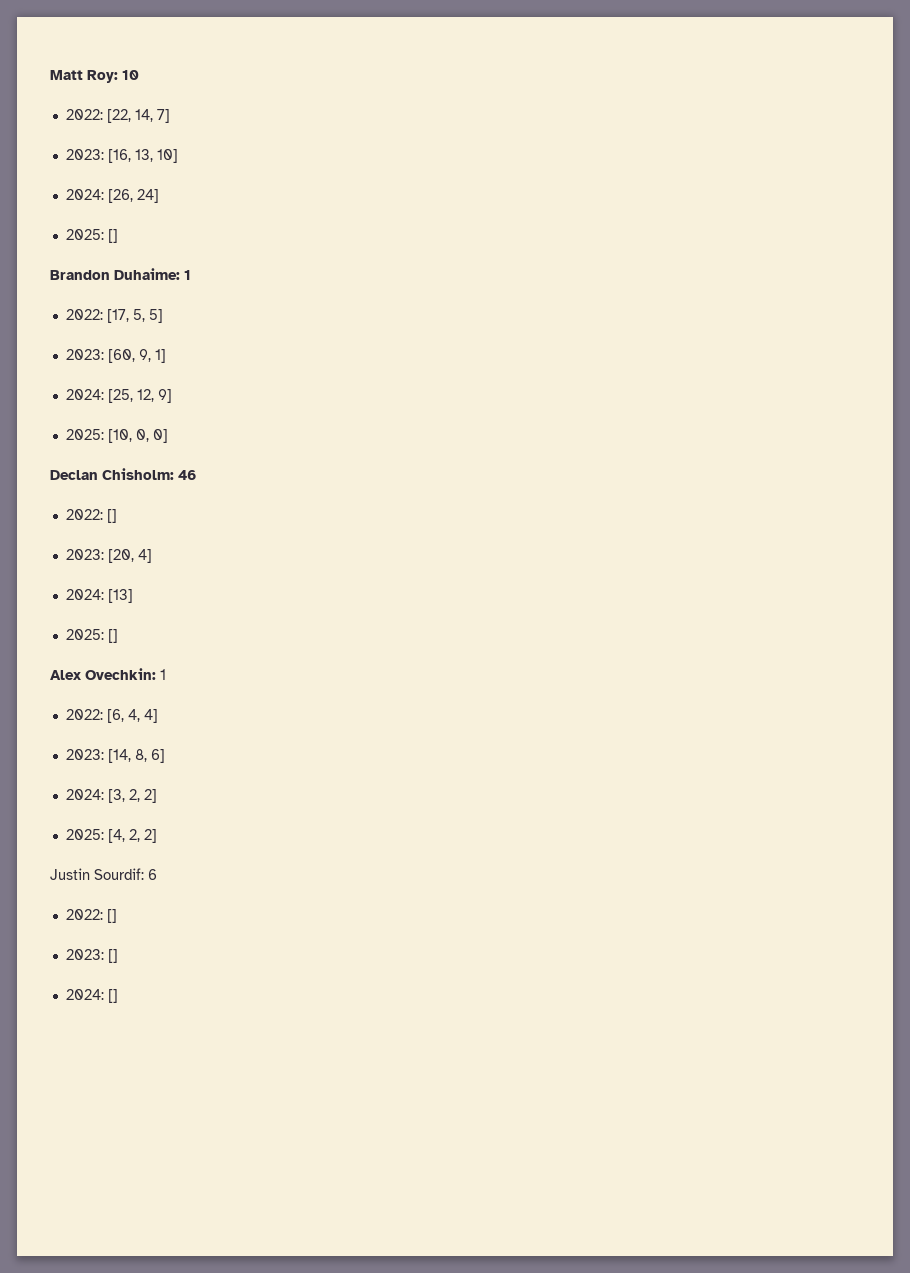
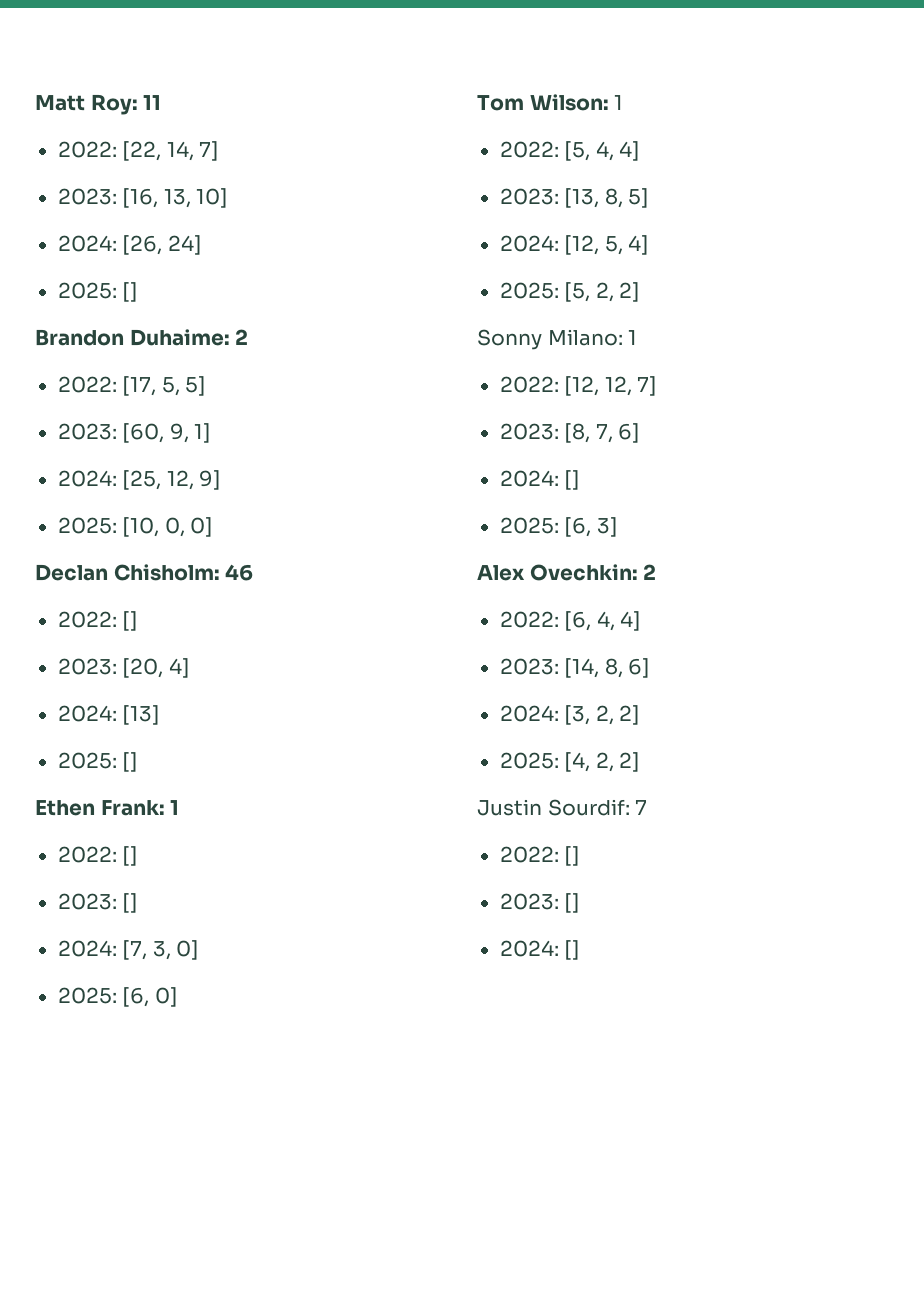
[122,70,139,80] 10 -> [143,95,162,110] 11
[184,270,191,280] 1 -> [235,329,249,345] 2
(118, 636) none -> [35,800,180,816] [57,846,139,866] [57,893,139,913] [57,940,200,960] [57,987,178,1007] [477,94,624,111] [499,141,641,161] [499,188,650,208] [499,235,650,255] [499,282,641,302] [477,329,638,350] [499,376,658,396] [499,423,641,443] [499,470,581,490] [499,517,618,537] // Ethen Frank: 1 // 2022: [] // 2023: [] // 2024: [7, 3, 0] // 2025: [6, 0] // Tom Wilson: 1 // 2022: [5, 4, 4] // 2023: [13, 8, 5] // 2024: [12, 5, 4] // 2025: [5, 2, 2] // Sonny Milano: 1 // 2022: [12, 12, 7] // 2023: [8, 7, 6] // 2024: [] // 2025: [6, 3]
[160,669,166,680] 1 -> [643,564,657,580] 2
[148,869,157,880] 6 -> [635,800,648,815] 7

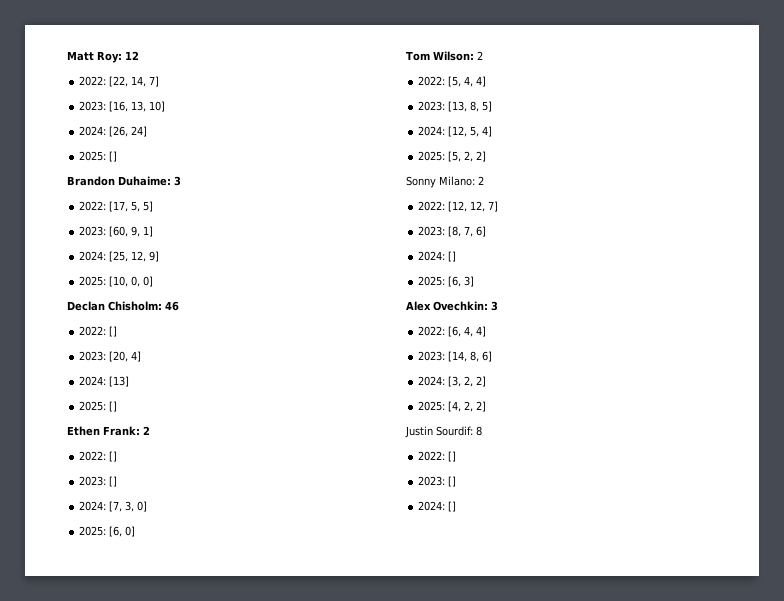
[143,95,162,110] 11 -> [125,51,139,60] 12
[235,329,249,345] 2 -> [174,176,181,186] 3
[170,800,180,815] 1 -> [143,426,150,435] 2
[614,95,624,110] 1 -> [476,51,483,60] 2
[628,330,638,345] 1 -> [478,176,484,185] 2
[643,564,657,580] 2 -> [491,301,498,311] 3
[635,800,648,815] 7 -> [476,426,482,436] 8

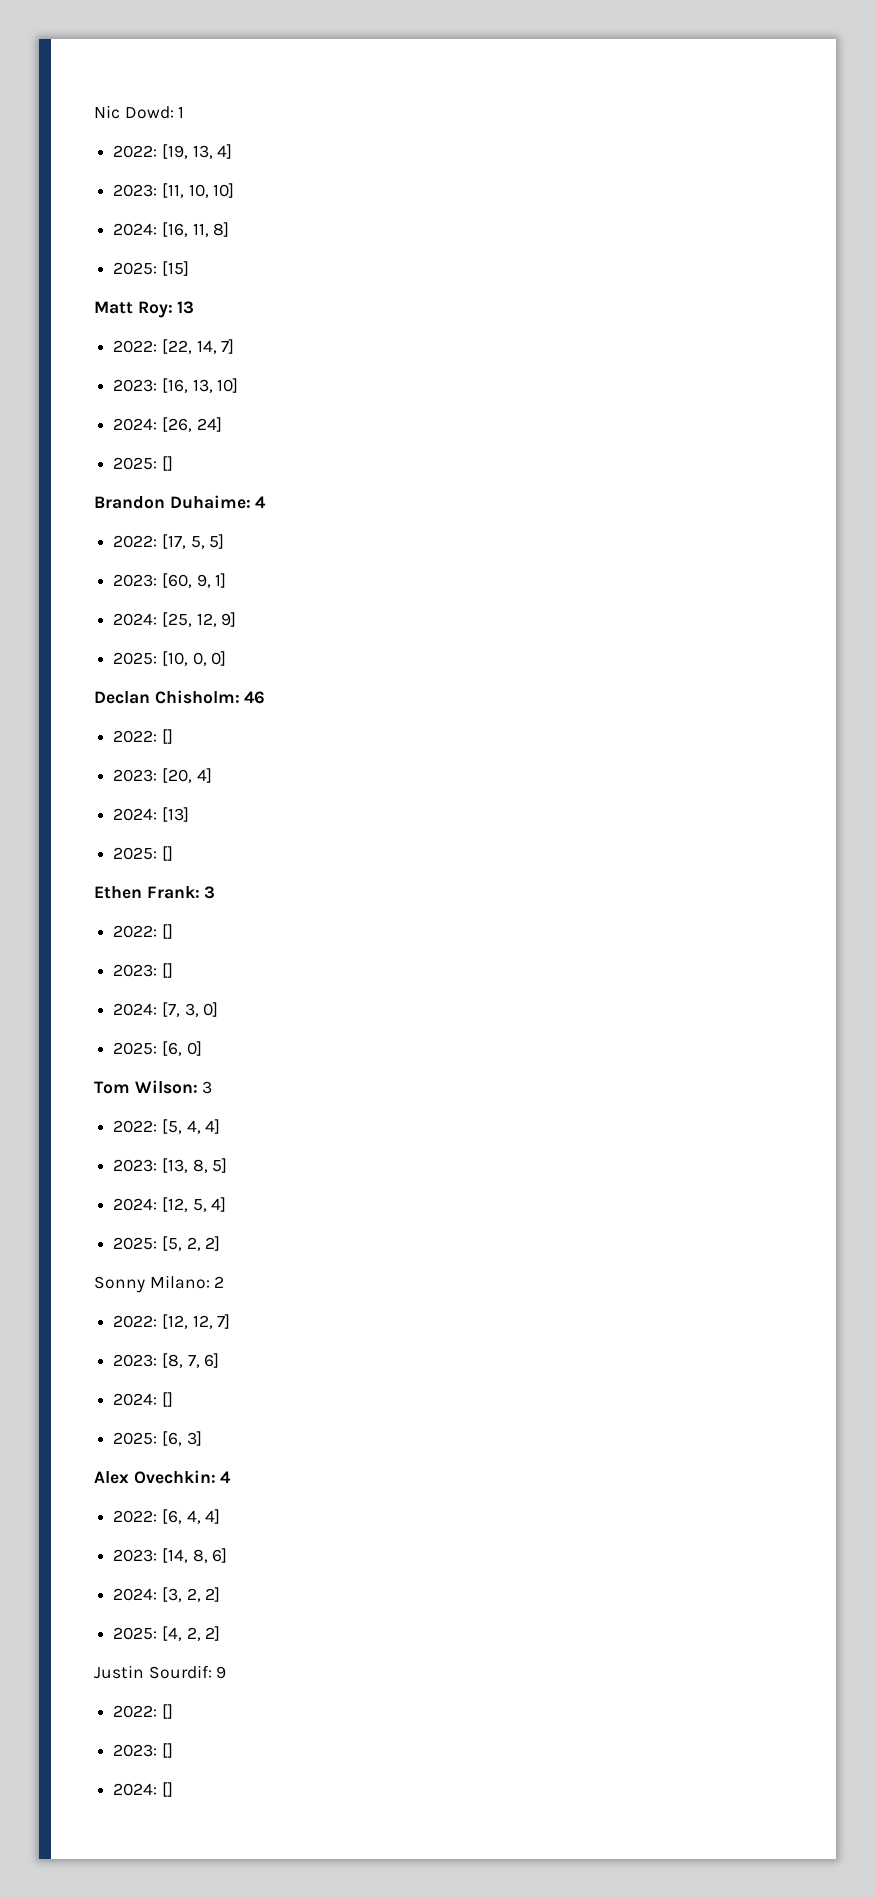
(67, 56) none -> [94,105,185,119] [113,144,233,159] [113,183,235,198] [113,222,230,237] [113,261,189,276] Nic Dowd: 1 // 2022: [19, 13, 4] // 2023: [11, 10, 10] // 2024: [16, 11, 8] // 2025: [15] //
[125,51,139,60] 12 -> [177,301,195,314] 13
[174,176,181,186] 3 -> [255,496,267,508] 4
[143,426,150,435] 2 -> [204,886,216,899] 3
[476,51,483,60] 2 -> [202,1081,213,1094] 3
[491,301,498,311] 3 -> [220,1471,232,1483] 4
[476,426,482,436] 8 -> [216,1666,227,1679] 9

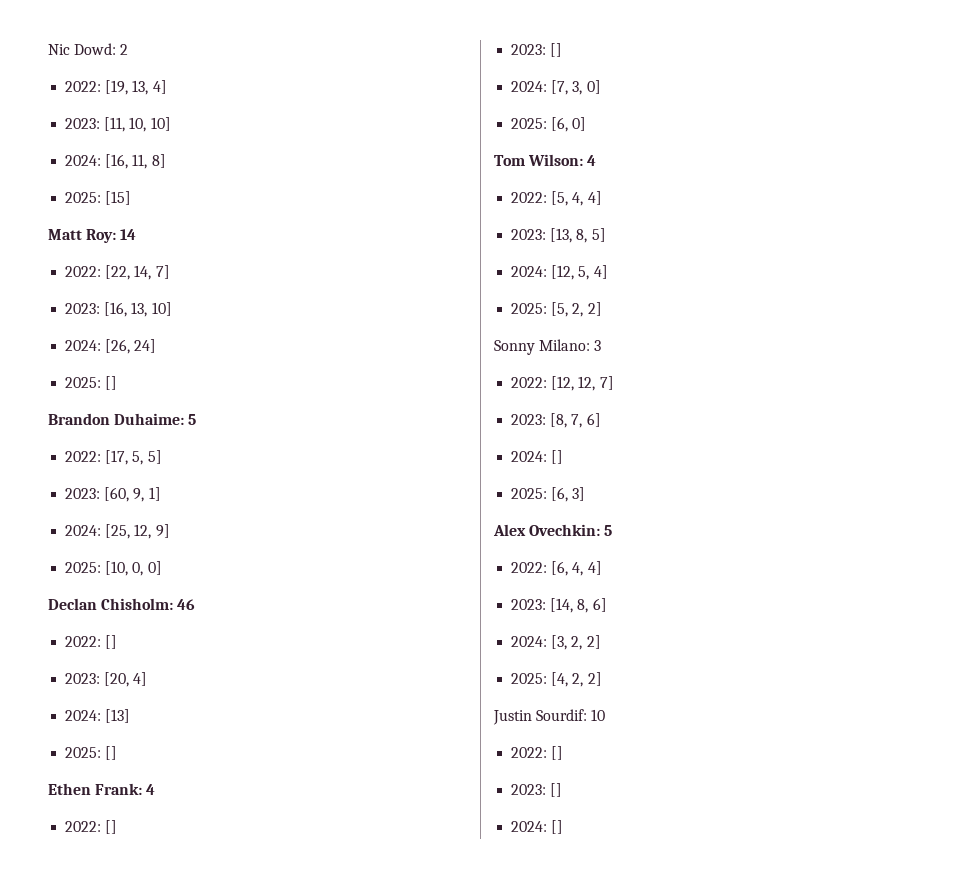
[178,106,185,118] 1 -> [120,44,129,55] 2
[177,301,195,314] 13 -> [120,229,137,240] 14
[255,496,267,508] 4 -> [188,414,197,425] 5
[204,886,216,899] 3 -> [146,784,156,795] 4
[202,1081,213,1094] 3 -> [587,155,597,166] 4
[214,1276,225,1288] 2 -> [594,340,602,351] 3
[220,1471,232,1483] 4 -> [604,525,613,536] 5
[216,1666,227,1679] 9 -> [591,709,606,721] 10

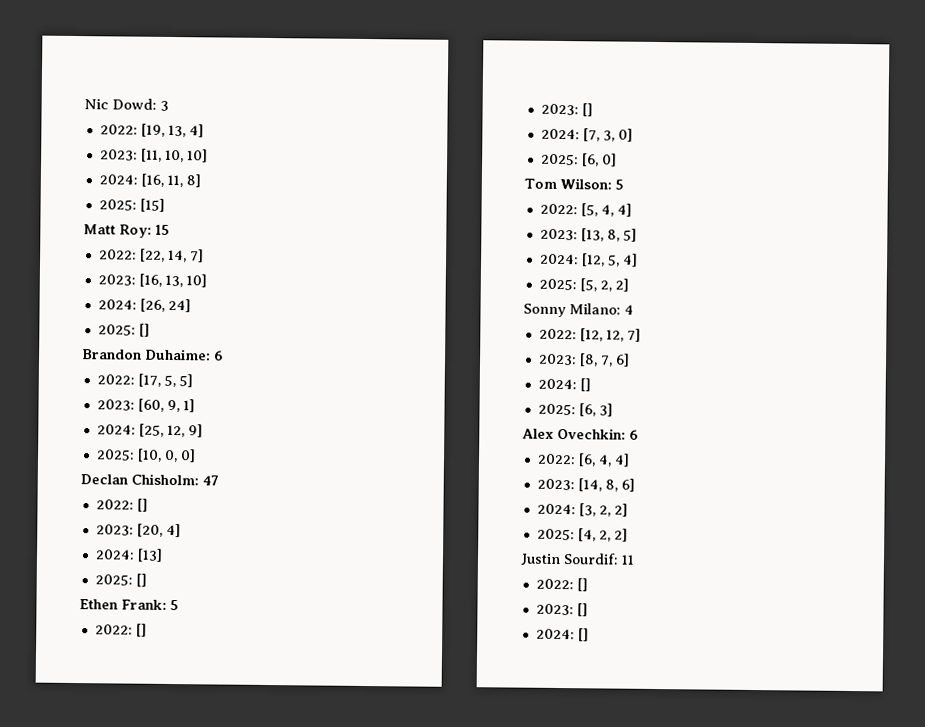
[120,44,129,55] 2 -> [160,100,169,111] 3
[120,229,137,240] 14 -> [155,224,170,235] 15
[188,414,197,425] 5 -> [214,350,224,361] 6
[177,599,196,610] 46 -> [202,475,219,486] 47
[146,784,156,795] 4 -> [170,600,179,611] 5
[587,155,597,166] 4 -> [614,179,624,190] 5
[594,340,602,351] 3 -> [624,304,634,315] 4
[604,525,613,536] 5 -> [629,429,639,440] 6
[591,709,606,721] 10 -> [621,554,635,565] 11

